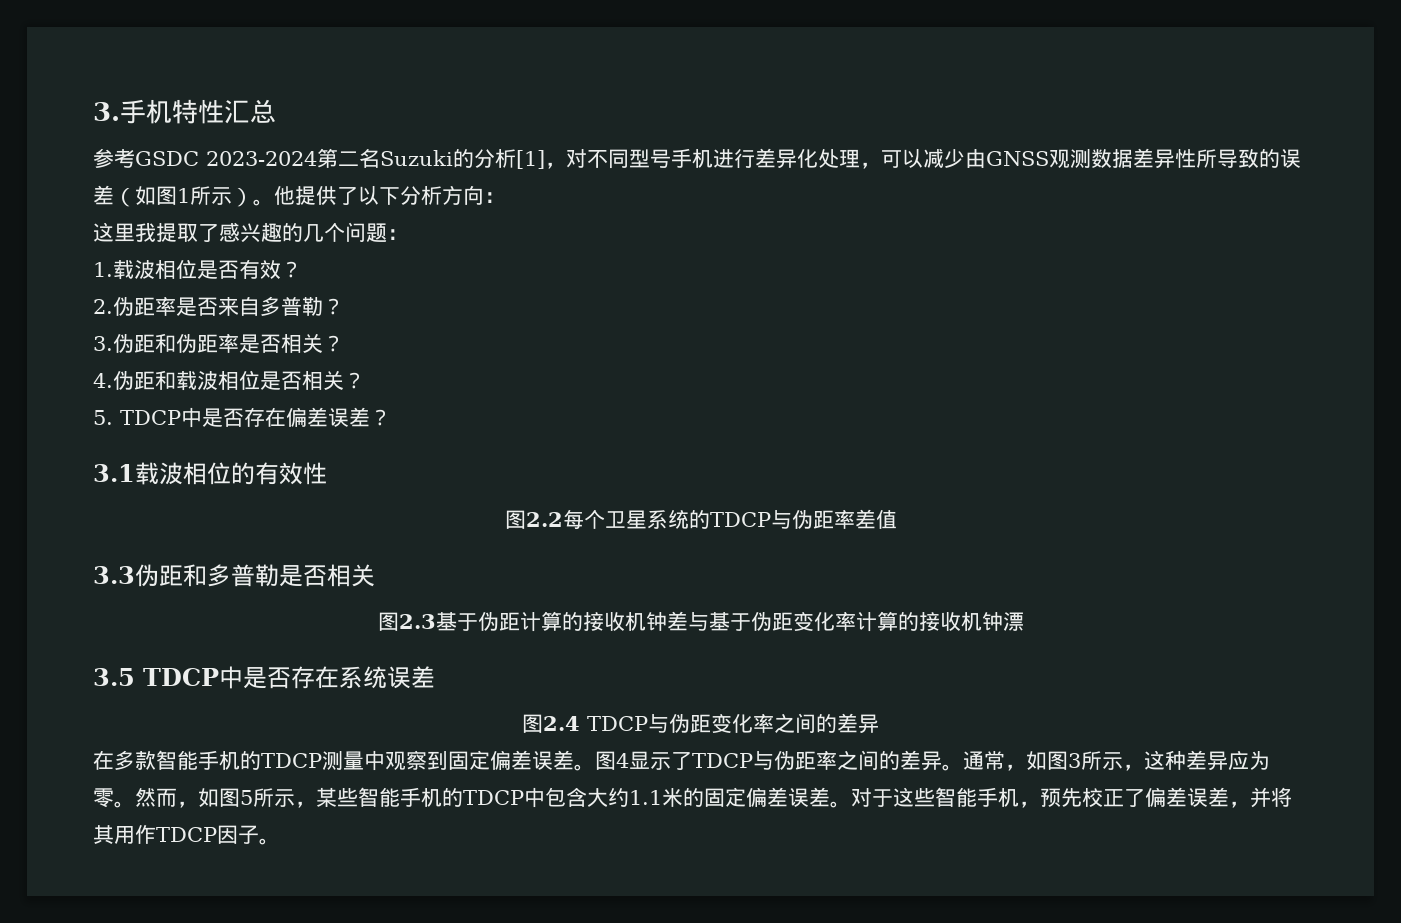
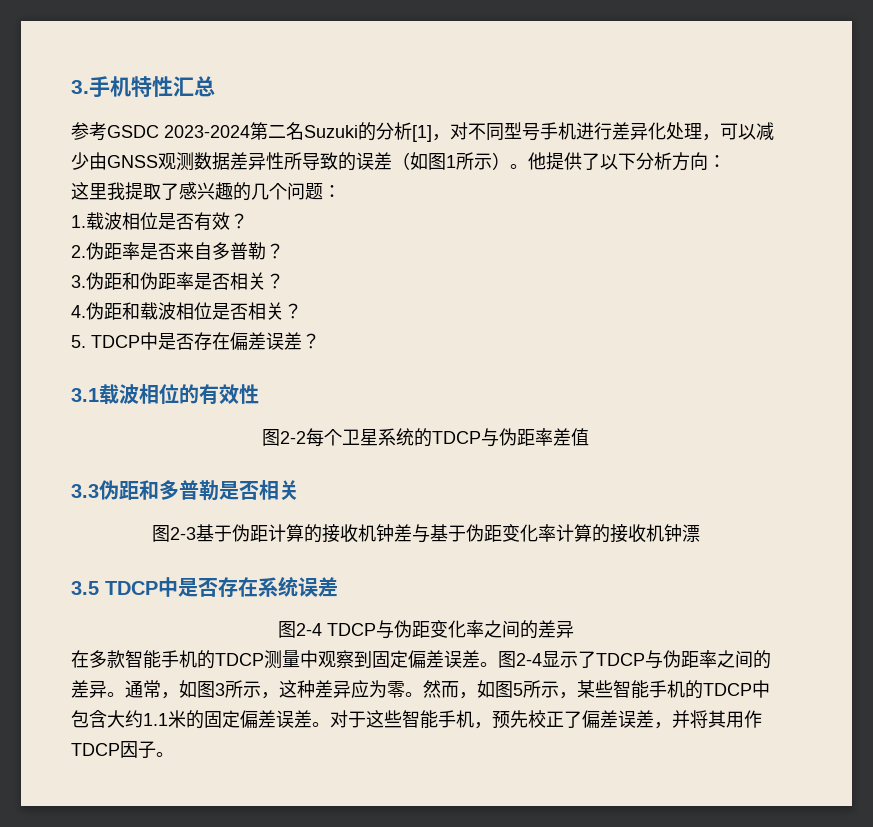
[525,512,563,527] 2.2 -> [280,431,306,444] 2-2
[398,614,436,629] 2.3 -> [169,527,196,540] 2-3
[543,716,580,731] 2.4 -> [295,623,322,636] 2-4
[616,753,629,768] 4 -> [516,653,542,666] 2-4

